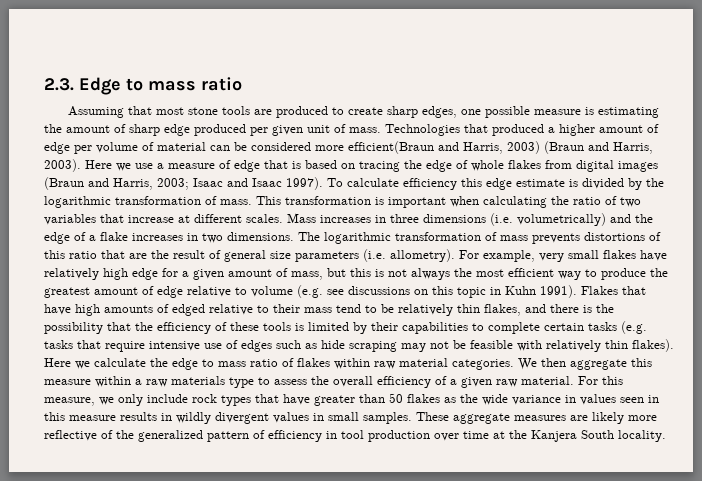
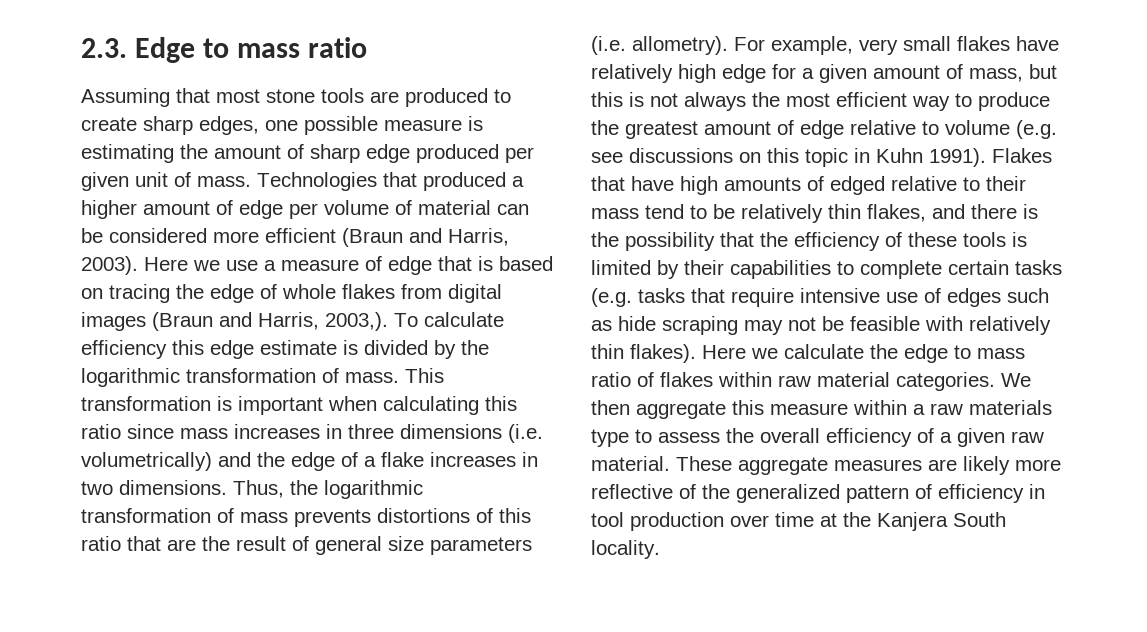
[348,141,540,154] efficient(Braun and Harris, 2003) -> [265,228,336,243] efficient
[157,177,323,190] 2003; Isaac and Isaac 1997). -> [325,312,388,331] 2003,).
[551,196,641,207] [44,213,316,225] the ratio of two variables that increase at different scales. Mass -> [485,396,517,411] [81,424,228,439] this ratio since mass
[298,232,320,241] The -> [233,480,318,498] Thus, the
[578,376,623,385] [44,393,659,406] [44,412,412,424] For this measure, we only include rock types that have greater than 50 flakes as the wide variance in values seen in this measure results in wildly divergent values in small samples. -> (670, 463) none

